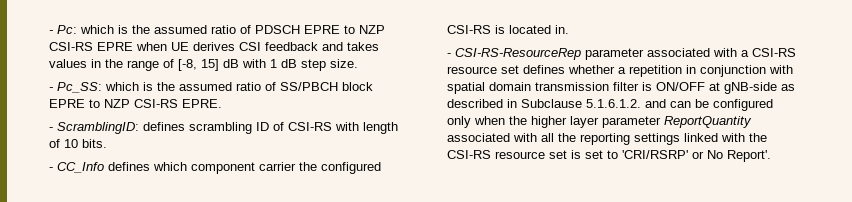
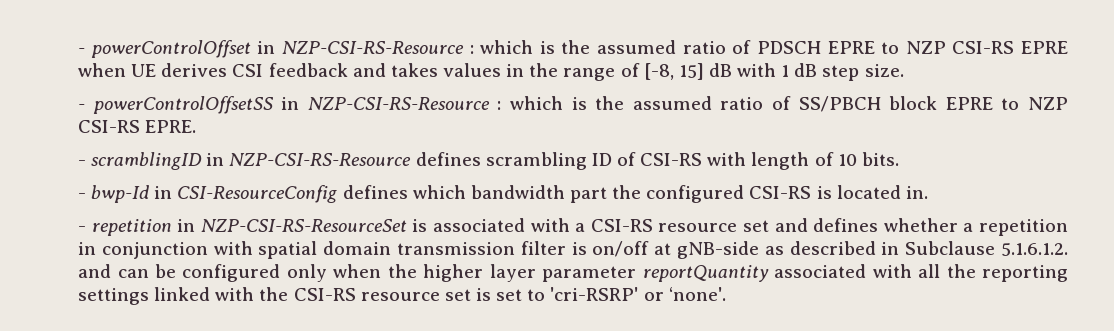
[49,25,78,34] - Pc: -> [78,40,474,58] - powerControlOffset in NZP-CSI-RS-Resource :
[57,82,103,93] Pc_SS: -> [92,96,502,114] powerControlOffsetSS in NZP-CSI-RS-Resource :
[57,122,140,134] ScramblingID: -> [91,152,412,170] scramblingID in NZP-CSI-RS-Resource
[57,162,297,174] CC_Info defines which component carrier -> [91,185,607,203] bwp-Id in CSI-ResourceConfig defines which bandwidth part
[455,48,645,60] CSI-RS-ResourceRep parameter -> [91,219,428,236] repetition in NZP-CSI-RS-ResourceSet is
(520, 69) none -> [774,218,808,232] and
[656,82,706,91] ON/OFF -> [592,241,650,257] on/off
[664,116,753,128] ReportQuantity -> [642,265,769,282] reportQuantity
[622,150,772,162] 'CRI/RSRP' or No Report'. -> [550,287,726,301] 'cri-RSRP' or ‘none'.

